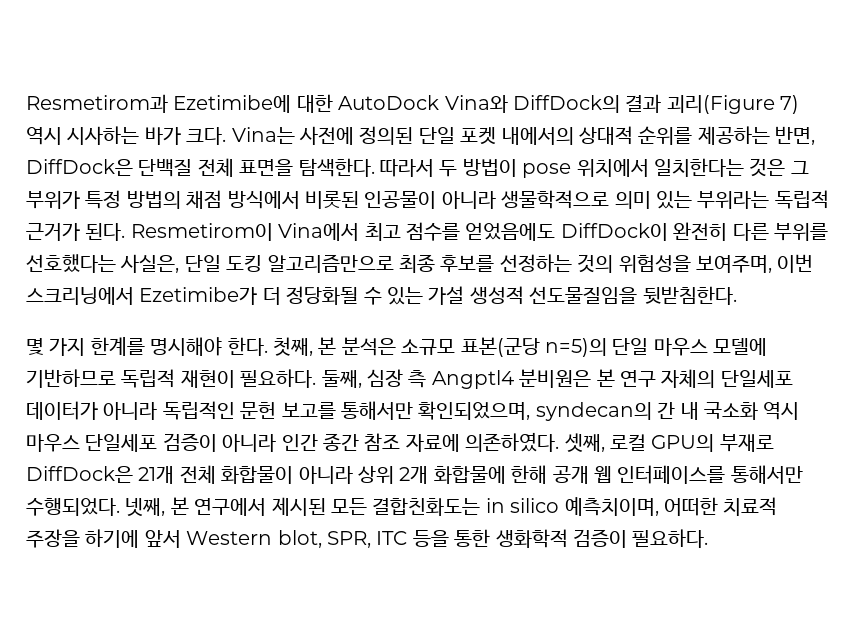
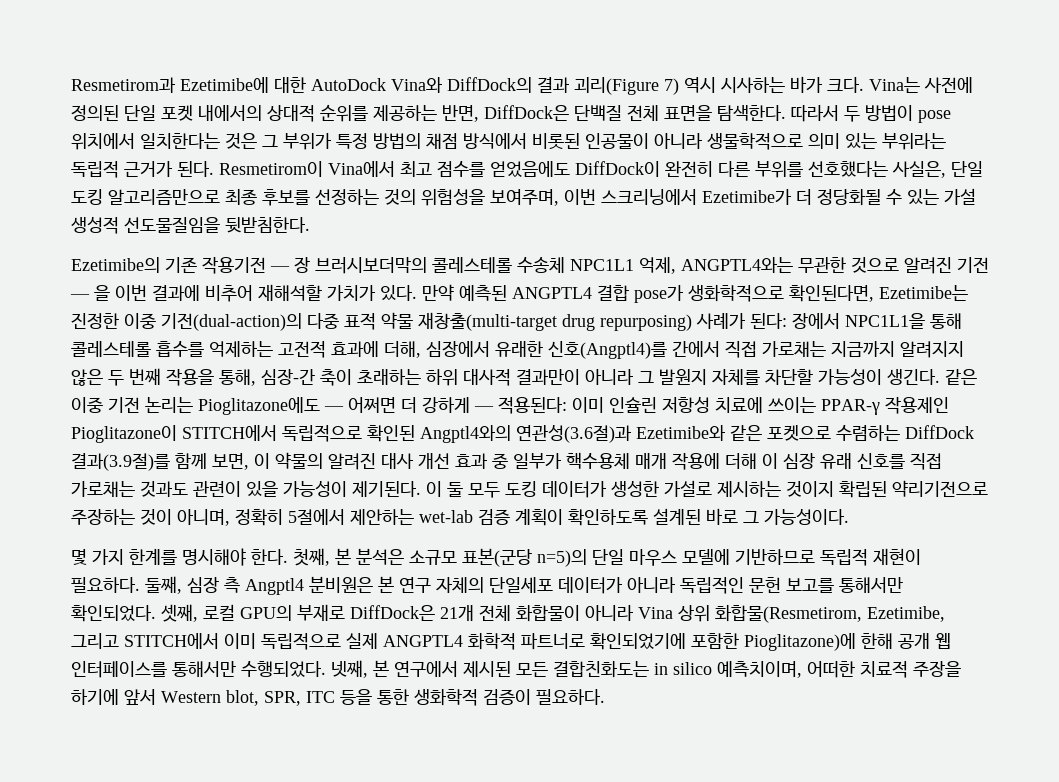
(737, 295) none -> [71,256,989,274] [70,284,968,303] [71,312,962,331] [71,341,964,359] [71,368,977,386] [71,396,949,415] [71,425,974,443] [71,452,942,471] [71,480,988,498] [71,508,849,526] // Ezetimibe의 기존 작용기전 — 장 브러시보더막의 콜레스테롤 수송체 NPC1L1 억제, ANGPTL4와는 무관한 것으로 알려진 기전 — 을 이번 결과에 비추어 재해석할 가치가 있다. 만약 예측된 ANGPTL4 결합 pose가 생화학적으로 확인된다면, Ezetimibe는 진정한 이중 기전(dual-action)의 다중 표적 약물 재창출(multi-target drug repurposing) 사례가 된다: 장에서 NPC1L1을 통해 콜레스테롤 흡수를 억제하는 고전적 효과에 더해, 심장에서 유래한 신호(Angptl4)를 간에서 직접 가로채는 지금까지 알려지지 않은 두 번째 작용을 통해, 심장-간 축이 초래하는 하위 대사적 결과만이 아니라 그 발원지 자체를 차단할 가능성이 생긴다. 같은 이중 기전 논리는 Pioglitazone에도 — 어쩌면 더 강하게 — 적용된다: 이미 인슐린 저항성 치료에 쓰이는 PPAR-γ 작용제인 Pioglitazone이 STITCH에서 독립적으로 확인된 Angptl4와의 연관성(3.6절)과 Ezetimibe와 같은 포켓으로 수렴하는 DiffDock 결과(3.9절)를 함께 보면, 이 약물의 알려진 대사 개선 효과 중 일부가 핵수용체 매개 작용에 더해 이 심장 유래 신호를 직접 가로채는 것과도 관련이 있을 가능성이 제기된다. 이 둘 모두 도킹 데이터가 생성한 가설로 제시하는 것이지 확립된 약리기전으로 주장하는 것이 아니며, 정확히 5절에서 제안하는 wet-lab 검증 계획이 확인하도록 설계된 바로 그 가능성이다.
[418,401,800,421] [26,432,560,452] 확인되었으며, syndecan의 간 내 국소화 역시 마우스 단일세포 검증이 아니라 인간 종간 참조 자료에 의존하였다. -> [71,605,156,622] 확인되었다.
[358,466,506,484] 상위 2개 화합물에 -> [638,604,945,623] [71,632,856,651] Vina 상위 화합물(Resmetirom, Ezetimibe, 그리고 STITCH에서 이미 독립적으로 실제 ANGPTL4 화학적 파트너로 확인되었기에 포함한 Pioglitazone)에

